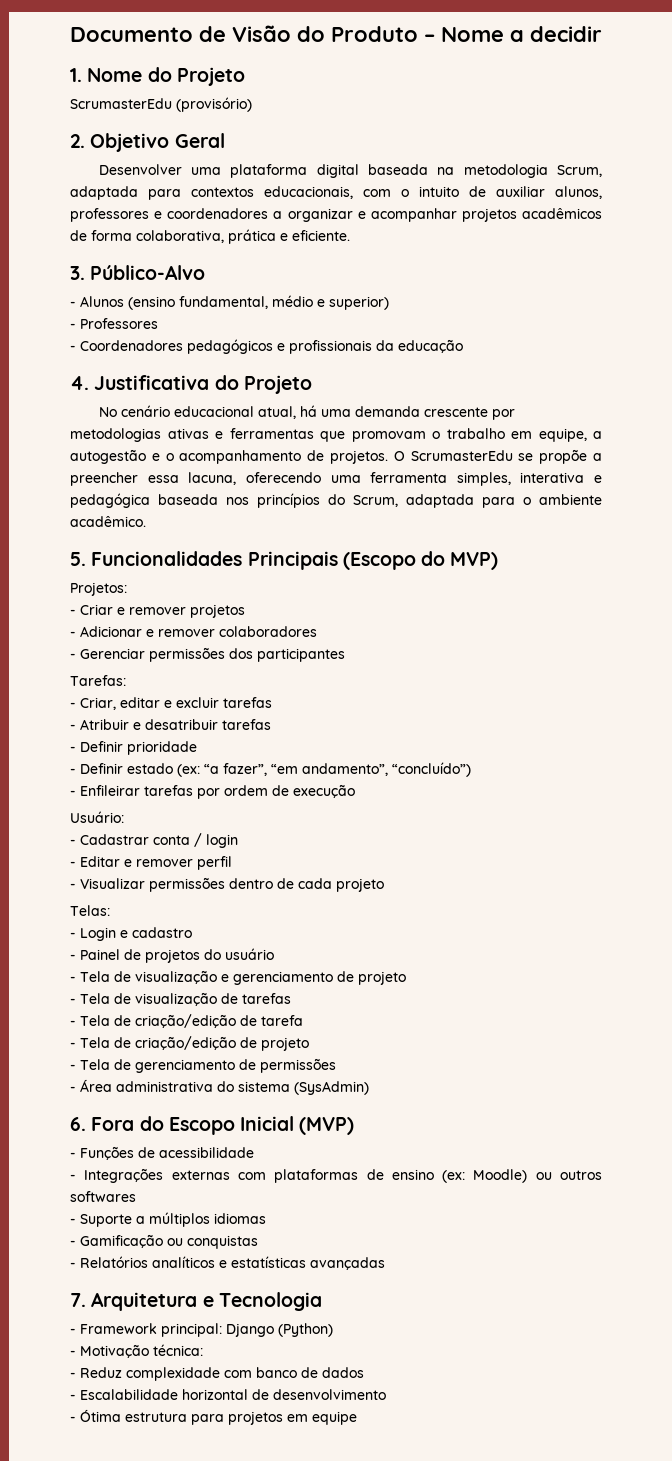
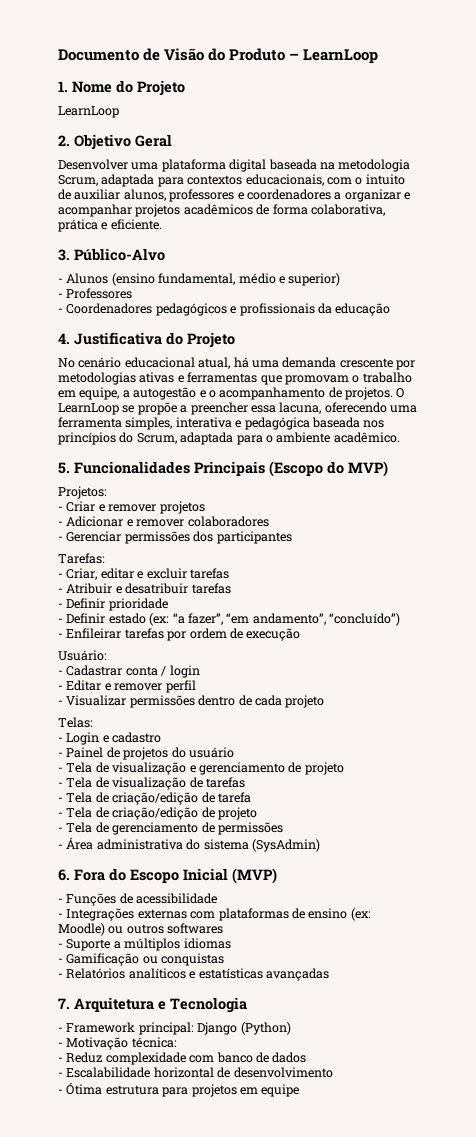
[441,26,602,42] Nome a decidir -> [303,49,379,64] LearnLoop
[70,97,252,112] ScrumasterEdu (provisório) -> [58,106,119,118] LearnLoop
[410,450,513,461] ScrumasterEdu -> [58,403,119,415] LearnLoop

